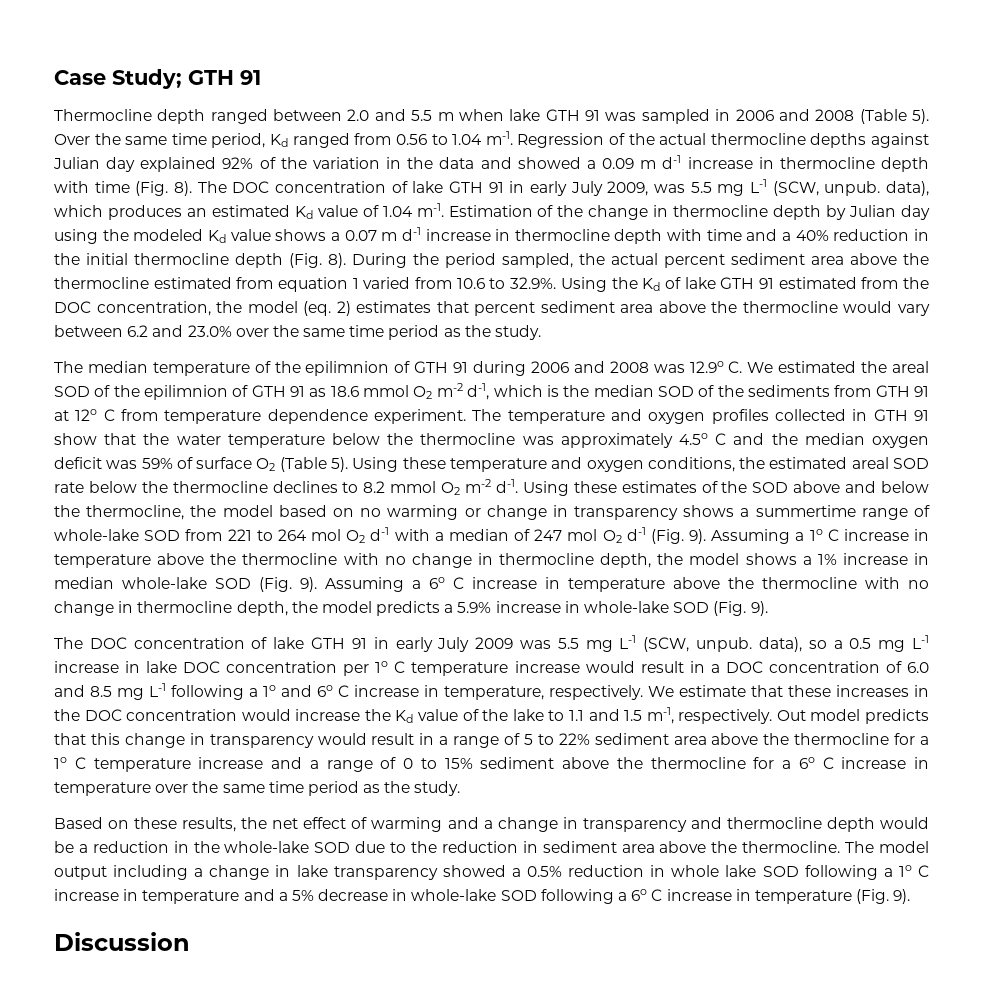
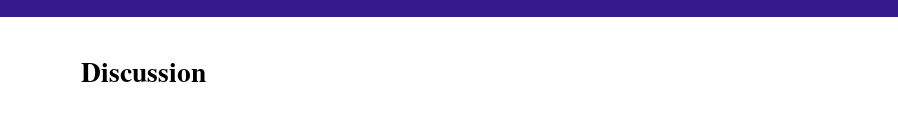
[54,69,261,89] [54,109,929,124] [54,131,929,148] [53,155,929,172] [54,179,929,196] [54,203,931,220] [54,227,929,244] [54,253,929,268] [54,277,930,292] [54,301,930,316] [54,325,542,340] [54,361,929,376] [54,383,929,400] [54,409,930,424] [54,433,930,448] [54,457,929,472] [54,479,929,496] [54,505,930,520] [54,527,929,544] [54,553,929,568] [54,577,929,592] [54,601,768,616] [54,635,930,652] [54,661,929,676] [54,683,929,700] [54,707,929,724] [54,733,929,748] [54,757,929,772] [54,781,461,796] [54,817,929,832] [54,841,930,853] [54,865,929,880] [54,889,911,904] Case Study; GTH 91 // Thermocline depth ranged between 2.0 and 5.5 m when lake GTH 91 was sampled in 2006 and 2008 (Table 5). Over the same time period, Kd ranged from 0.56 to 1.04 m-1. Regression of the actual thermocline depths against Julian day explained 92% of the variation in the data and showed a 0.09 m d-1 increase in thermocline depth with time (Fig. 8). The DOC concentration of lake GTH 91 in early July 2009, was 5.5 mg L-1 (SCW, unpub. data), which produces an estimated Kd value of 1.04 m-1. Estimation of the change in thermocline depth by Julian day using the modeled Kd value shows a 0.07 m d-1 increase in thermocline depth with time and a 40% reduction in the initial thermocline depth (Fig. 8). During the period sampled, the actual percent sediment area above the thermocline estimated from equation 1 varied from 10.6 to 32.9%. Using the Kd of lake GTH 91 estimated from the DOC concentration, the model (eq. 2) estimates that percent sediment area above the thermocline would vary between 6.2 and 23.0% over the same time period as the study. // The median temperature of the epilimnion of GTH 91 during 2006 and 2008 was 12.9o C. We estimated the areal SOD of the epilimnion of GTH 91 as 18.6 mmol O2 m-2 d-1, which is the median SOD of the sediments from GTH 91 at 12o C from temperature dependence experiment. The temperature and oxygen profiles collected in GTH 91 show that the water temperature below the thermocline was approximately 4.5o C and the median oxygen deficit was 59% of surface O2 (Table 5). Using these temperature and oxygen conditions, the estimated areal SOD rate below the thermocline declines to 8.2 mmol O2 m-2 d-1. Using these estimates of the SOD above and below the thermocline, the model based on no warming or change in transparency shows a summertime range of whole-lake SOD from 221 to 264 mol O2 d-1 with a median of 247 mol O2 d-1 (Fig. 9). Assuming a 1o C increase in temperature above the thermocline with no change in thermocline depth, the model shows a 1% increase in median whole-lake SOD (Fig. 9). Assuming a 6o C increase in temperature above the thermocline with no change in thermocline depth, the model predicts a 5.9% increase in whole-lake SOD (Fig. 9). // The DOC concentration of lake GTH 91 in early July 2009 was 5.5 mg L-1 (SCW, unpub. data), so a 0.5 mg L-1 increase in lake DOC concentration per 1o C temperature increase would result in a DOC concentration of 6.0 and 8.5 mg L-1 following a 1o and 6o C increase in temperature, respectively. We estimate that these increases in the DOC concentration would increase the Kd value of the lake to 1.1 and 1.5 m-1, respectively. Out model predicts that this change in transparency would result in a range of 5 to 22% sediment area above the thermocline for a 1o C temperature increase and a range of 0 to 15% sediment above the thermocline for a 6o C increase in temperature over the same time period as the study. // Based on these results, the net effect of warming and a change in transparency and thermocline depth would be a reduction in the whole-lake SOD due to the reduction in sediment area above the thermocline. The model output including a change in lake transparency showed a 0.5% reduction in whole lake SOD following a 1o C increase in temperature and a 5% decrease in whole-lake SOD following a 6o C increase in temperature (Fig. 9). // -> (81, 72) none

